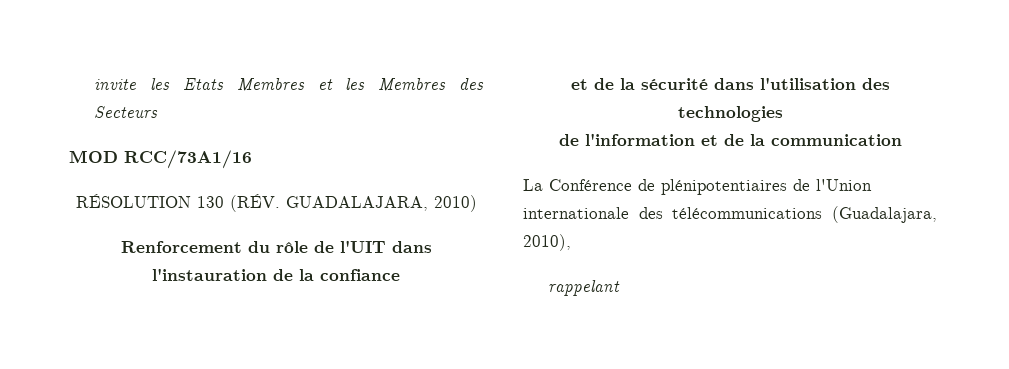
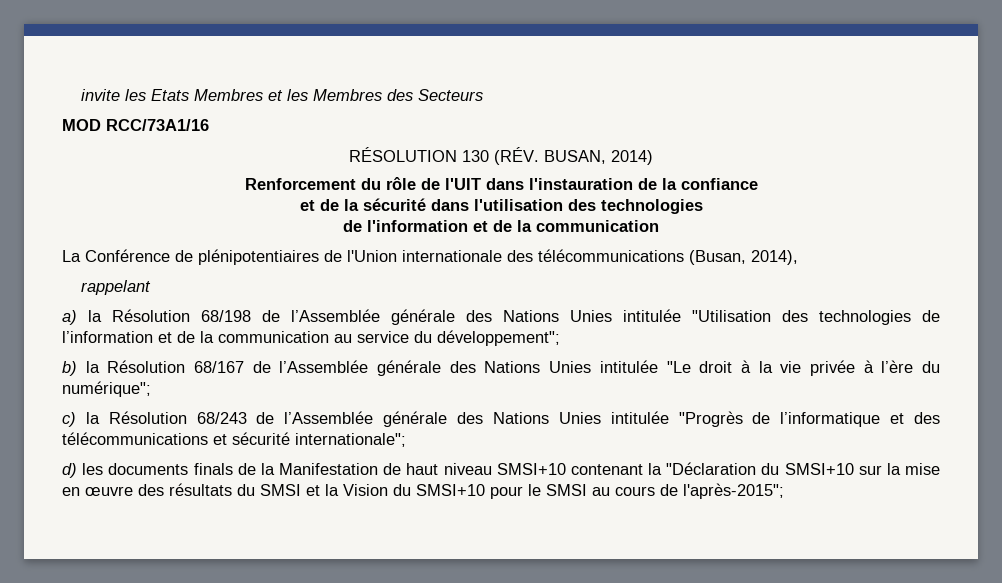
[285,195,477,212] GUADALAJARA, 2010) -> [544,150,653,165] BUSAN, 2014)
[832,206,937,223] [523,234,571,251] (Guadalajara, 2010), -> [689,250,798,265] (Busan, 2014),
(621, 288) none -> [62,309,940,325] [62,330,560,346] [62,360,941,376] [62,381,151,397] [62,411,941,427] [62,432,406,447] [62,462,940,478] [62,483,784,499] // a) la Résolution 68/198 de l’Assemblée générale des Nations Unies intitulée "Utilisation des technologies de l’information et de la communication au service du développement"; // b) la Résolution 68/167 de l’Assemblée générale des Nations Unies intitulée "Le droit à la vie privée à l’ère du numérique"; // c) la Résolution 68/243 de l’Assemblée générale des Nations Unies intitulée "Progrès de l’informatique et des télécommunications et sécurité internationale"; // d) les documents finals de la Manifestation de haut niveau SMSI+10 contenant la "Déclaration du SMSI+10 sur la mise en œuvre des résultats du SMSI et la Vision du SMSI+10 pour le SMSI au cours de l'après-2015";

